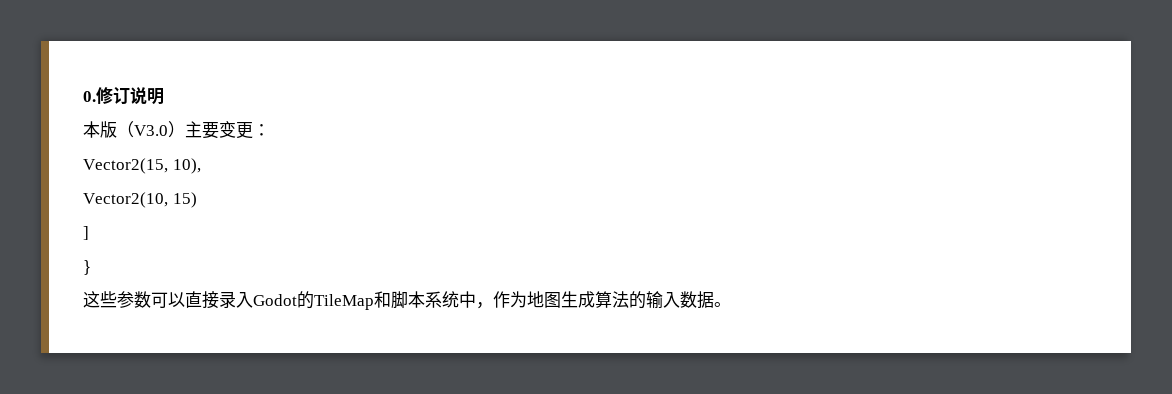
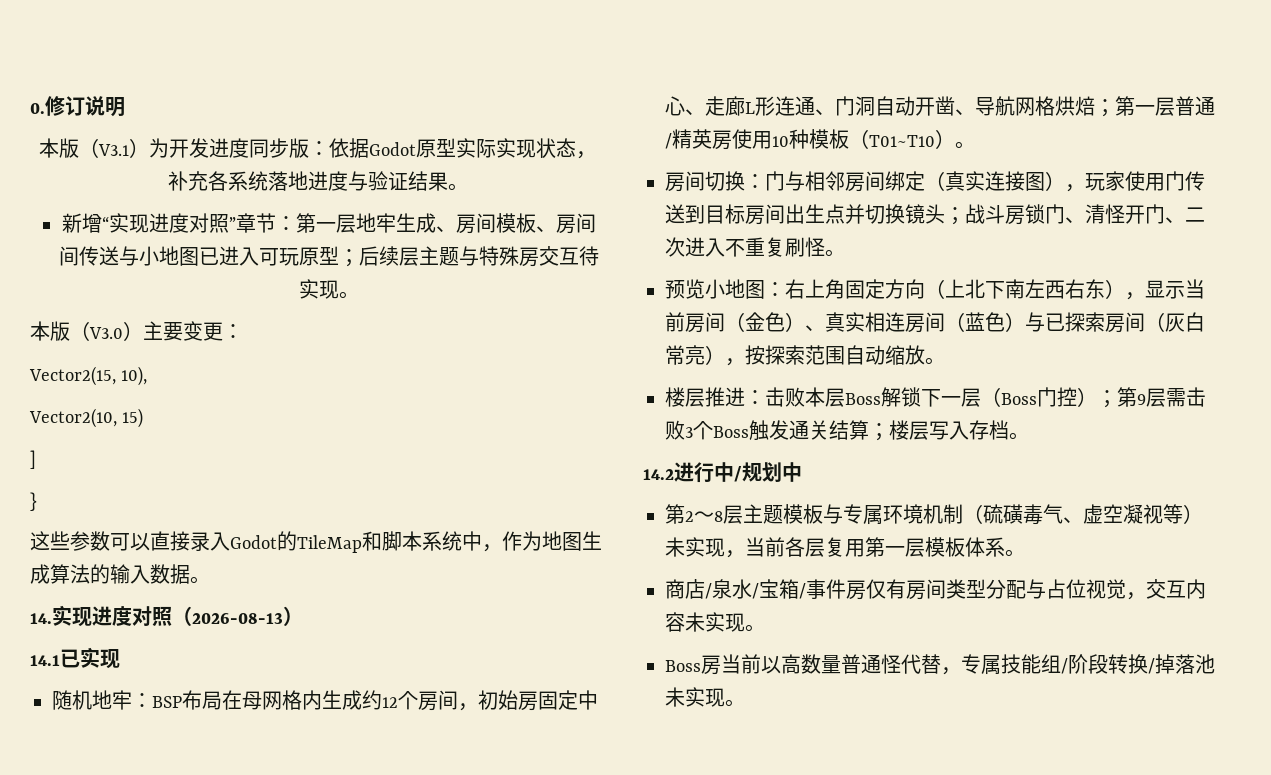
(164, 96) none -> [39,138,596,159] [167,171,468,191] [61,213,596,234] [58,246,599,267] [298,279,359,299] // 本版（V3.1）为开发进度同步版：依据Godot原型实际实现状态，补充各系统落地进度与验证结果。 // 新增“实现进度对照”章节：第一层地牢生成、房间模板、房间间传送与小地图已进入可玩原型；后续层主题与特殊房交互待实现。
(731, 304) none -> [30,605,303,627] [30,647,120,669] [52,690,598,711] [665,96,1215,117] [665,129,975,150] [665,171,1205,192] [665,204,1205,225] [665,237,845,257] [665,279,1205,300] [665,312,1205,333] [665,345,945,366] [665,387,1206,408] [665,420,1029,441] [643,462,802,483] [665,504,1203,525] [665,537,1025,558] [665,579,1206,600] [665,612,765,632] [665,654,1215,675] [665,687,745,707] // 14.实现进度对照（2026-08-13） // 14.1已实现 // 随机地牢：BSP布局在母网格内生成约12个房间，初始房固定中心、走廊L形连通、门洞自动开凿、导航网格烘焙；第一层普通/精英房使用10种模板（T01~T10）。 // 房间切换：门与相邻房间绑定（真实连接图），玩家使用门传送到目标房间出生点并切换镜头；战斗房锁门、清怪开门、二次进入不重复刷怪。 // 预览小地图：右上角固定方向（上北下南左西右东），显示当前房间（金色）、真实相连房间（蓝色）与已探索房间（灰白常亮），按探索范围自动缩放。 // 楼层推进：击败本层Boss解锁下一层（Boss门控）；第9层需击败3个Boss触发通关结算；楼层写入存档。 // 14.2进行中/规划中 // 第2～8层主题模板与专属环境机制（硫磺毒气、虚空凝视等）未实现，当前各层复用第一层模板体系。 // 商店/泉水/宝箱/事件房仅有房间类型分配与占位视觉，交互内容未实现。 // Boss房当前以高数量普通怪代替，专属技能组/阶段转换/掉落池未实现。

